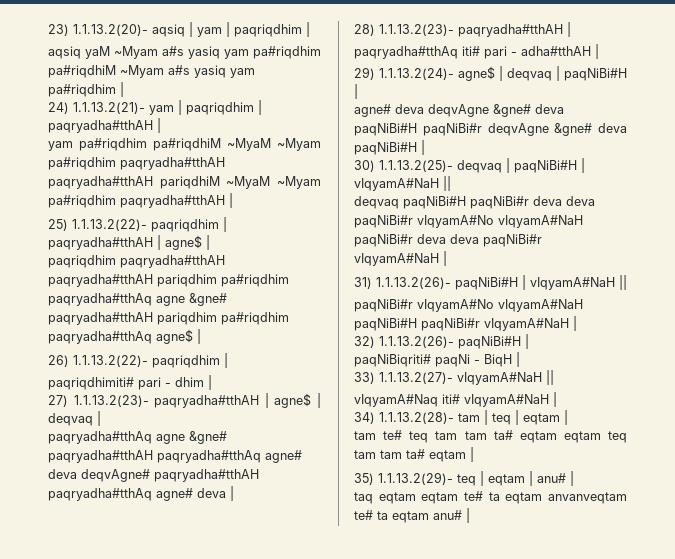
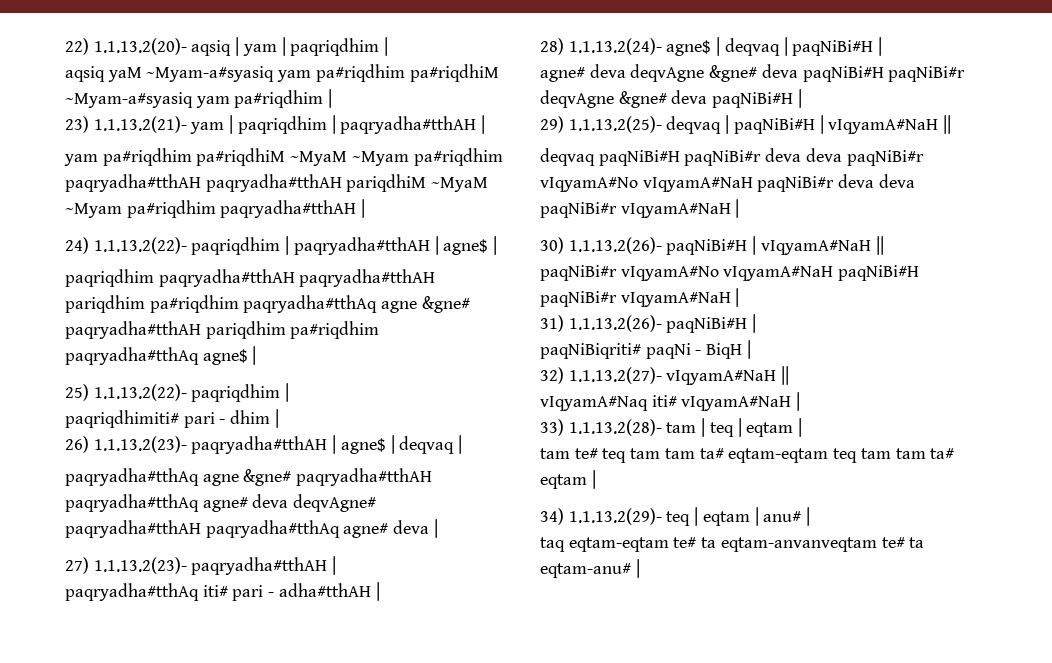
[48,24,69,36] 23) -> [65,38,89,55] 22)
[114,46,321,59] [48,65,226,78] ~Myam a#s yasiq yam pa#riqdhim pa#riqdhiM ~Myam a#s yasiq -> [146,64,499,82] [65,92,193,108] ~Myam-a#syasiq yam pa#riqdhim pa#riqdhiM ~Myam-a#syasiq
[48,102,69,114] 24) -> [65,116,89,133] 23)
[48,219,68,231] 25) -> [65,237,89,254] 24)
[48,355,69,367] 26) -> [65,384,89,401] 25)
[48,395,68,407] 27) -> [65,436,89,453] 26)
[354,24,375,36] 28) -> [65,557,89,574] 27)
[354,67,375,80] 29) -> [540,38,564,55] 28)
[354,160,375,172] 30) -> [540,116,564,133] 29)
[354,277,372,289] 31) -> [540,237,564,254] 30)
[354,336,375,348] 32) -> [540,315,564,332] 31)
[354,372,375,384] 33) -> [540,367,564,384] 32)
[354,412,375,424] 34) -> [540,419,564,436] 33)
[519,431,601,443] eqtam eqtam -> [728,448,829,463] eqtam-eqtam
[354,473,374,485] 35) -> [540,508,564,525] 34)
[378,491,627,504] [354,510,462,523] eqtam eqtam te# ta eqtam anvanveqtam te# ta eqtam anu# -> [568,537,925,552] [540,563,631,578] eqtam-eqtam te# ta eqtam-anvanveqtam te# ta eqtam-anu#

